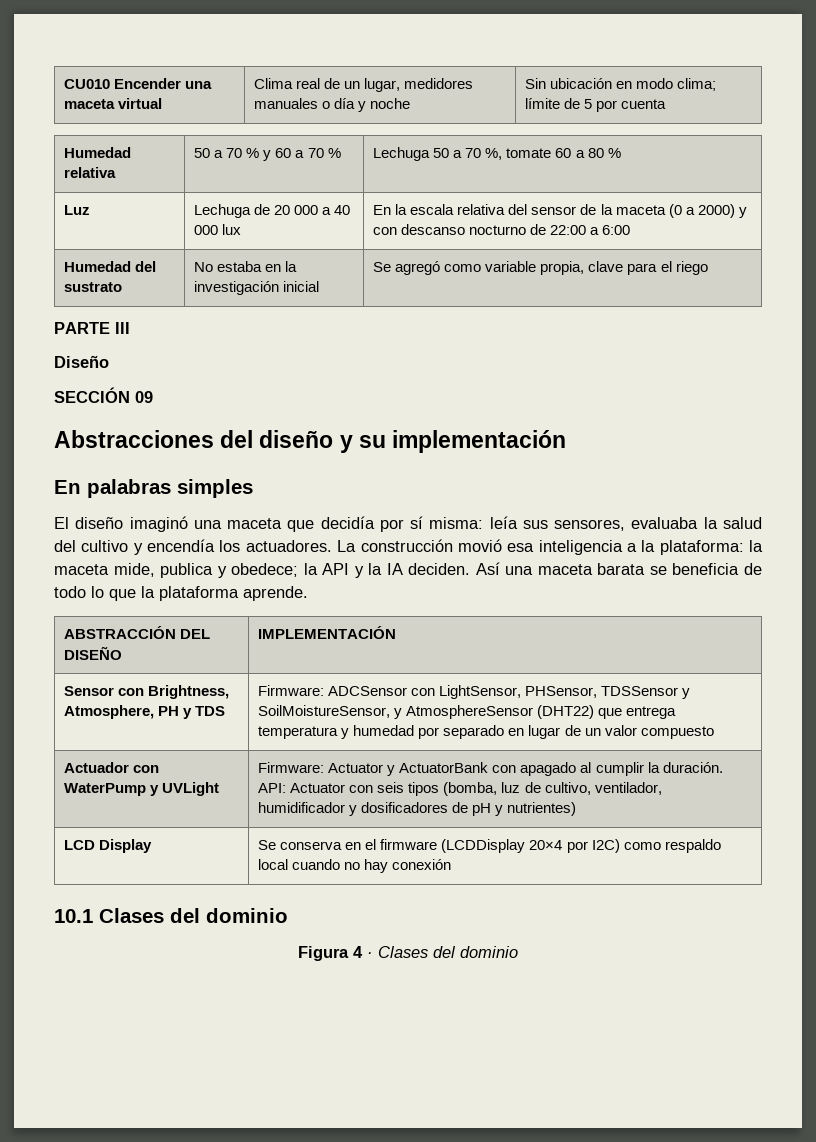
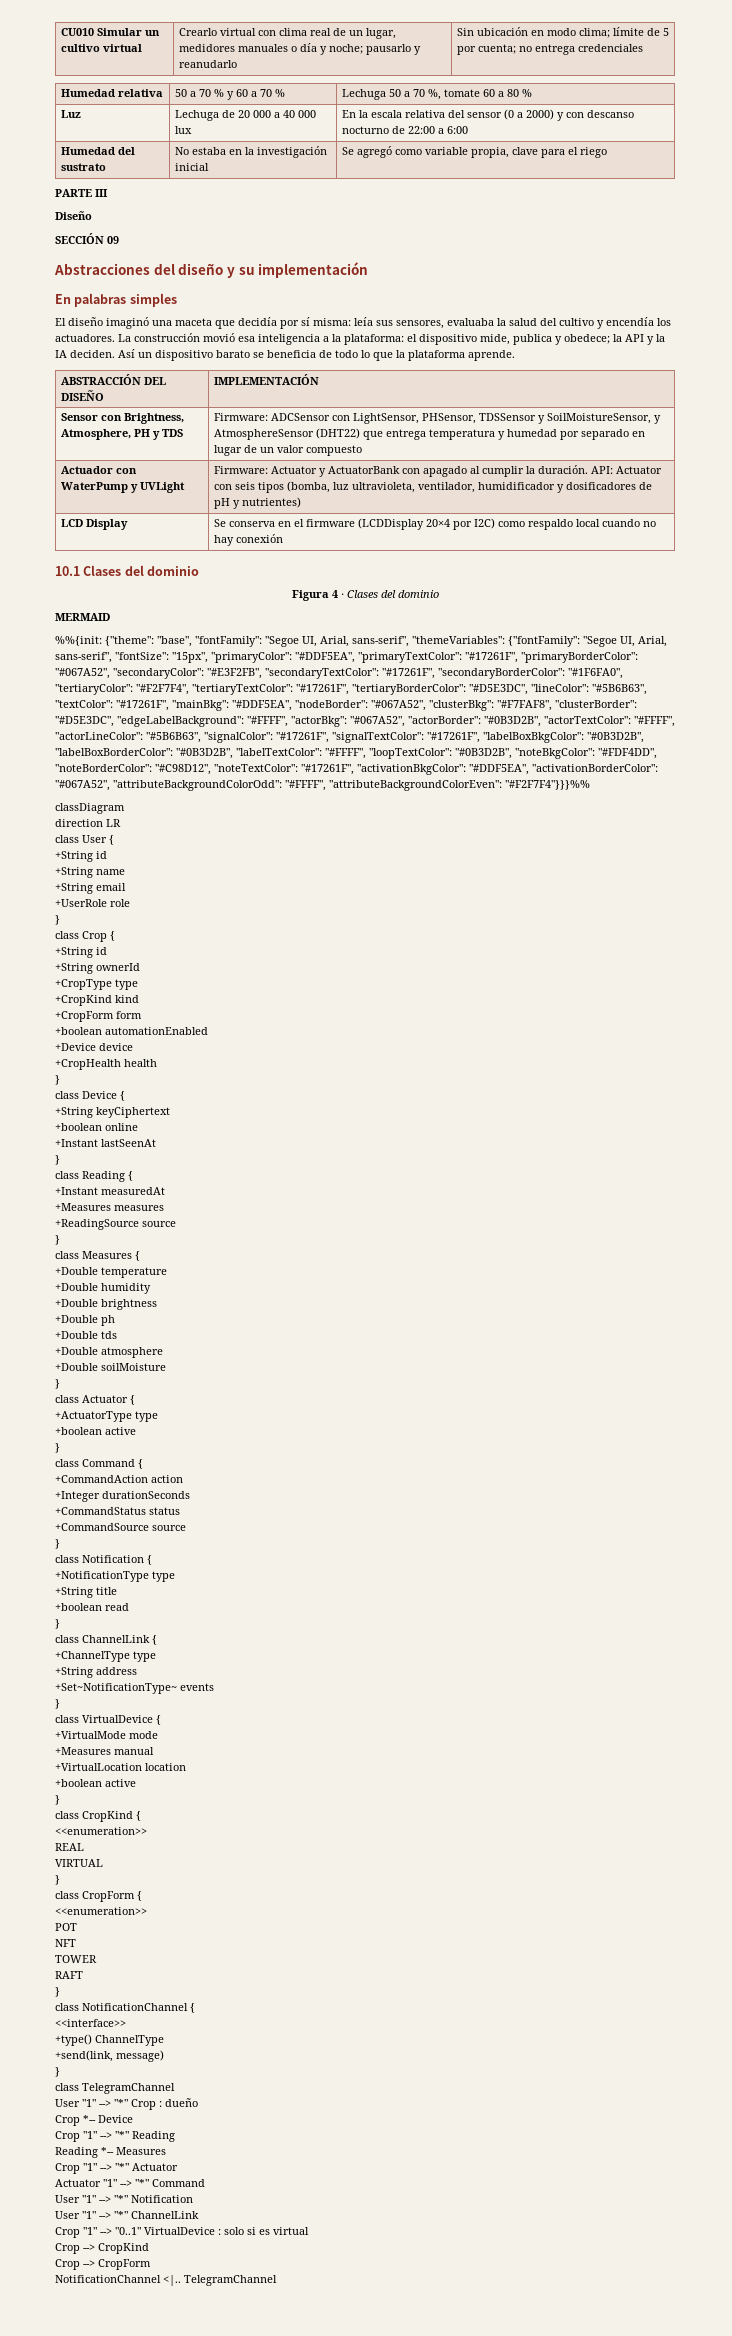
[114,78,213,89] [64,98,163,109] [254,78,294,89] Encender una maceta virtual | Clima -> [96,28,160,36] [60,44,142,52] [178,28,307,36] Simular un cultivo virtual | Crearlo virtual con clima
[370,98,411,109] noche -> [328,44,421,55] [178,60,237,68] noche; pausarlo y reanudarlo
[621,99,667,109] cuenta -> [477,44,643,55] cuenta; no entrega credenciales
[580,204,666,215] de la maceta -> (502, 115) none
[749,540,763,552] [54,564,109,575] la maceta -> [407,334,477,345] el dispositivo
[505,563,646,575] una maceta barata -> [138,350,250,361] un dispositivo barato
[524,782,591,795] de cultivo, -> [351,482,415,493] ultravioleta,
(518, 952) none -> [55,613,110,621] [55,636,667,647] [55,652,638,663] [55,668,623,679] [55,684,647,695] [55,700,637,711] [55,716,675,727] [55,732,644,743] [55,748,657,759] [55,764,658,775] [55,780,590,791] [55,803,125,814] [55,819,121,827] [55,835,114,845] [55,851,107,862] [55,867,125,878] [55,883,126,894] [55,899,130,907] [55,915,60,925] [55,931,115,942] [55,947,107,958] [55,963,140,974] [55,979,138,990] [55,995,139,1006] [55,1011,142,1022] [55,1027,208,1035] [55,1043,133,1051] [55,1059,157,1070] [55,1075,60,1085] [55,1091,125,1101] [55,1107,170,1118] [55,1123,138,1131] [55,1139,156,1147] [55,1155,60,1165] [55,1171,133,1182] [55,1187,165,1195] [55,1203,164,1211] [55,1219,176,1230] [55,1235,60,1245] [55,1251,140,1261] [55,1267,167,1278] [55,1283,151,1294] [55,1299,157,1310] [55,1315,115,1326] [55,1331,117,1339] [55,1347,163,1358] [55,1363,166,1371] [55,1379,60,1389] [55,1395,135,1405] [55,1411,158,1422] [55,1427,136,1435] [55,1443,60,1453] [55,1459,143,1469] [55,1475,183,1483] [55,1491,190,1502] [55,1507,180,1515] [55,1523,186,1531] [55,1539,60,1549] [55,1555,152,1565] [55,1571,175,1582] [55,1587,117,1598] [55,1603,129,1611] [55,1619,60,1629] [55,1635,157,1645] [55,1651,156,1662] [55,1667,137,1678] [55,1683,214,1694] [55,1699,60,1709] [55,1715,161,1725] [55,1731,158,1739] [55,1747,154,1755] [55,1763,186,1771] [55,1779,136,1787] [55,1795,60,1805] [55,1811,141,1822] [55,1827,147,1835] [55,1843,84,1851] [55,1859,103,1867] [55,1875,60,1885] [55,1891,142,1902] [55,1907,147,1915] [55,1923,77,1931] [55,1939,76,1947] [55,1955,97,1963] [55,1971,83,1979] [55,1987,60,1997] [55,2003,195,2013] [55,2019,126,2027] [55,2034,164,2046] [55,2050,164,2062] [55,2067,60,2077] [55,2083,175,2094] [55,2098,198,2110] [55,2115,133,2126] [55,2131,175,2142] [55,2147,166,2158] [55,2163,178,2174] [55,2179,205,2187] [55,2195,193,2203] [55,2211,199,2219] [55,2227,309,2238] [55,2243,149,2254] [55,2259,151,2270] [55,2275,277,2286] // MERMAID // %%{init: {"theme": "base", "fontFamily": "Segoe UI, Arial, sans-serif", "themeVariables": {"fontFamily": "Segoe UI, Arial, sans-serif", "fontSize": "15px", "primaryColor": "#DDF5EA", "primaryTextColor": "#17261F", "primaryBorderColor": "#067A52", "secondaryColor": "#E3F2FB", "secondaryTextColor": "#17261F", "secondaryBorderColor": "#1F6FA0", "tertiaryColor": "#F2F7F4", "tertiaryTextColor": "#17261F", "tertiaryBorderColor": "#D5E3DC", "lineColor": "#5B6B63", "textColor": "#17261F", "mainBkg": "#DDF5EA", "nodeBorder": "#067A52", "clusterBkg": "#F7FAF8", "clusterBorder": "#D5E3DC", "edgeLabelBackground": "#FFFF", "actorBkg": "#067A52", "actorBorder": "#0B3D2B", "actorTextColor": "#FFFF", "actorLineColor": "#5B6B63", "signalColor": "#17261F", "signalTextColor": "#17261F", "labelBoxBkgColor": "#0B3D2B", "labelBoxBorderColor": "#0B3D2B", "labelTextColor": "#FFFF", "loopTextColor": "#0B3D2B", "noteBkgColor": "#FDF4DD", "noteBorderColor": "#C98D12", "noteTextColor": "#17261F", "activationBkgColor": "#DDF5EA", "activationBorderColor": "#067A52", "attributeBackgroundColorOdd": "#FFFF", "attributeBackgroundColorEven": "#F2F7F4"}}}%% // classDiagram // direction LR // class User { // +String id // +String name // +String email // +UserRole role // } // class Crop { // +String id // +String ownerId // +CropType type // +CropKind kind // +CropForm form // +boolean automationEnabled // +Device device // +CropHealth health // } // class Device { // +String keyCiphertext // +boolean online // +Instant lastSeenAt // } // class Reading { // +Instant measuredAt // +Measures measures // +ReadingSource source // } // class Measures { // +Double temperature // +Double humidity // +Double brightness // +Double ph // +Double tds // +Double atmosphere // +Double soilMoisture // } // class Actuator { // +ActuatorType type // +boolean active // } // class Command { // +CommandAction action // +Integer durationSeconds // +CommandStatus status // +CommandSource source // } // class Notification { // +NotificationType type // +String title // +boolean read // } // class ChannelLink { // +ChannelType type // +String address // +Set~NotificationType~ events // } // class VirtualDevice { // +VirtualMode mode // +Measures manual // +VirtualLocation location // +boolean active // } // class CropKind { // <<enumeration>> // REAL // VIRTUAL // } // class CropForm { // <<enumeration>> // POT // NFT // TOWER // RAFT // } // class NotificationChannel { // <<interface>> // +type() ChannelType // +send(link, message) // } // class TelegramChannel // User "1" --> "*" Crop : dueño // Crop *-- Device // Crop "1" --> "*" Reading // Reading *-- Measures // Crop "1" --> "*" Actuator // Actuator "1" --> "*" Command // User "1" --> "*" Notification // User "1" --> "*" ChannelLink // Crop "1" --> "0..1" VirtualDevice : solo si es virtual // Crop --> CropKind // Crop --> CropForm // NotificationChannel <|.. TelegramChannel

